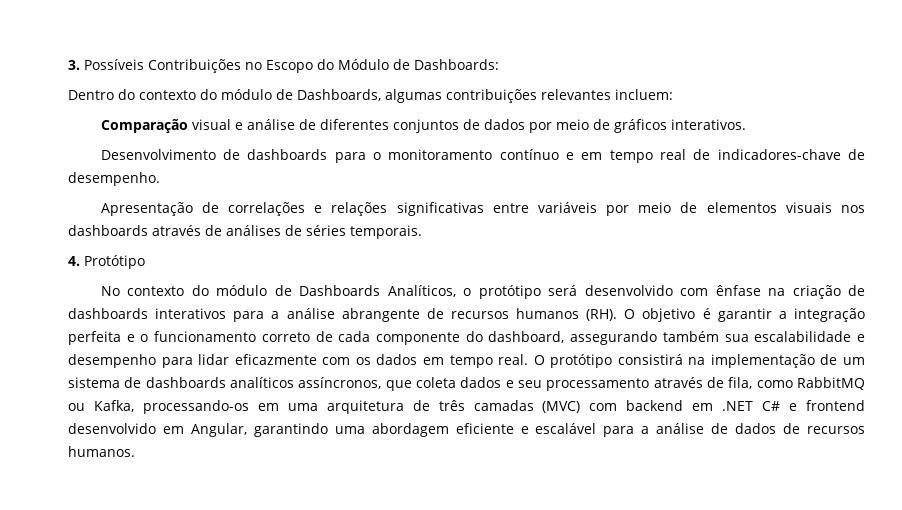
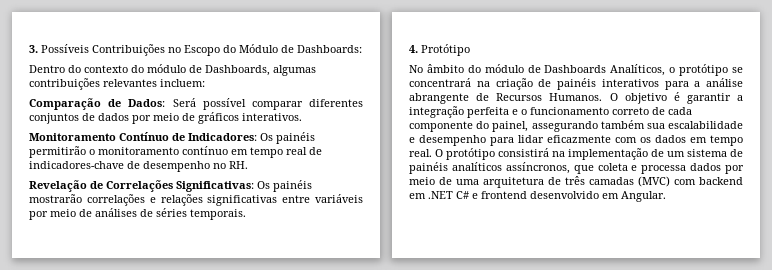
[191,119,316,130] visual e análise de -> [108,98,303,110] de Dados: Será possível comparar
[100,149,366,163] Desenvolvimento de dashboards para -> [29,132,315,144] [29,146,86,158] Monitoramento Contínuo de Indicadores: Os painéis permitirão
[565,152,574,160] e -> (228, 150) none
[68,172,160,186] [100,202,219,216] desempenho. // Apresentação de -> [143,161,248,172] [29,180,312,192] [29,194,82,203] desempenho no RH. // Revelação de Correlações Significativas: Os painéis mostrarão
[706,202,865,213] [68,225,222,236] elementos visuais nos dashboards através de -> (92, 213) none
[127,286,185,296] contexto -> [426,64,464,73] âmbito
[548,285,761,296] será desenvolvido com ênfase -> [732,67,743,73] [409,78,471,87] se concentrará
[68,308,148,319] dashboards -> [557,78,596,90] painéis
[450,308,618,321] recursos humanos (RH). -> [496,93,603,101] Recursos Humanos.
[488,331,565,343] dashboard, -> [492,121,529,132] painel,
[145,377,226,388] dashboards -> [409,162,448,174] painéis
[460,377,866,391] [68,400,279,414] dados e seu processamento através de fila, como RabbitMQ ou Kafka, processando-os em -> [631,163,744,174] [409,177,452,185] e processa dados por meio de
[190,423,865,437] [68,446,135,457] Angular, garantindo uma abordagem eficiente e escalável para a análise de dados de recursos humanos. -> [621,191,666,202] Angular.

